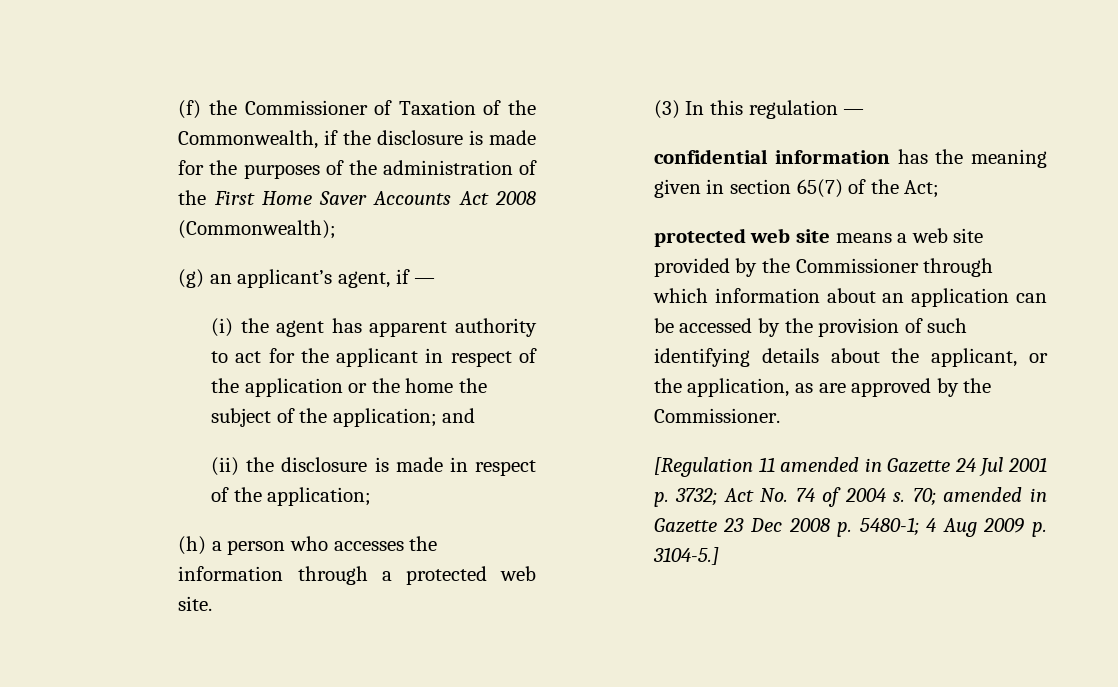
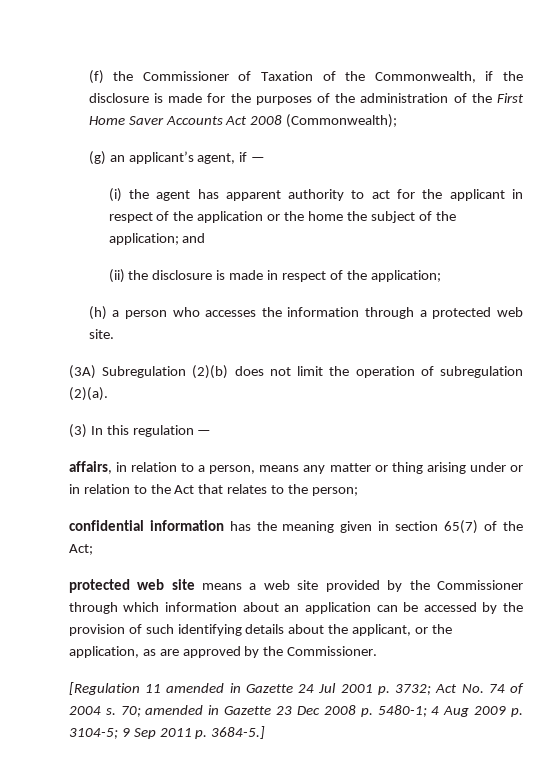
(213, 603) none -> [68,365,523,379] [68,387,108,401] // (3A) Subregulation (2)(b) does not limit the operation of subregulation (2)(a).
(865, 112) none -> [68,461,523,474] [68,484,359,496] // affairs, in relation to a person, means any matter or thing arising under or in relation to the Act that relates to the person;
[652,547,719,565] 3104-5.] -> [68,726,266,739] 3104-5; 9 Sep 2011 p. 3684-5.]

